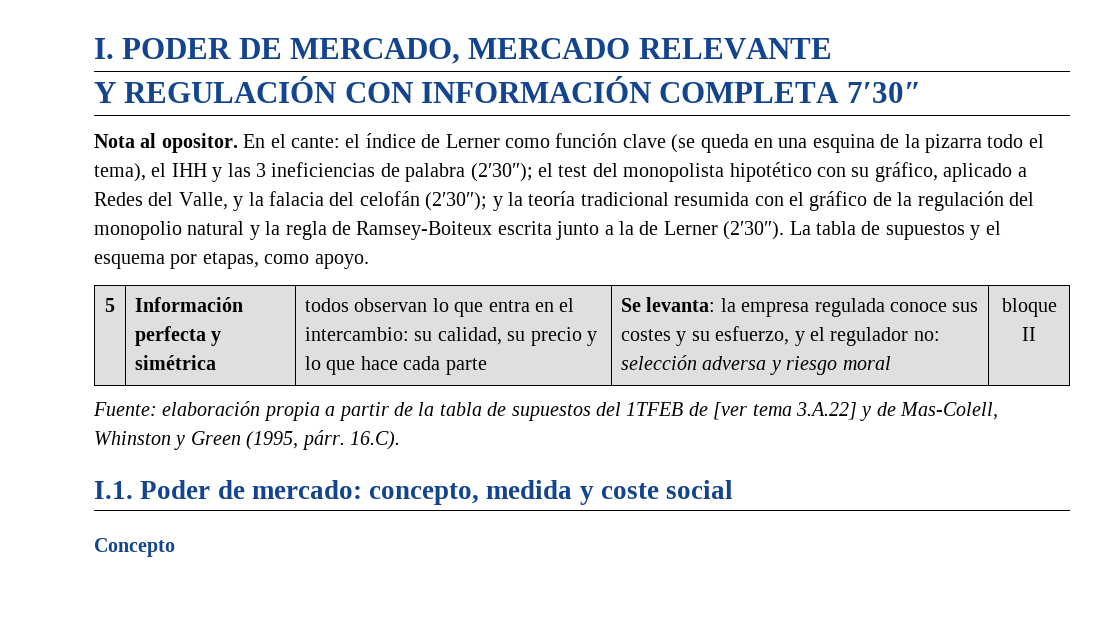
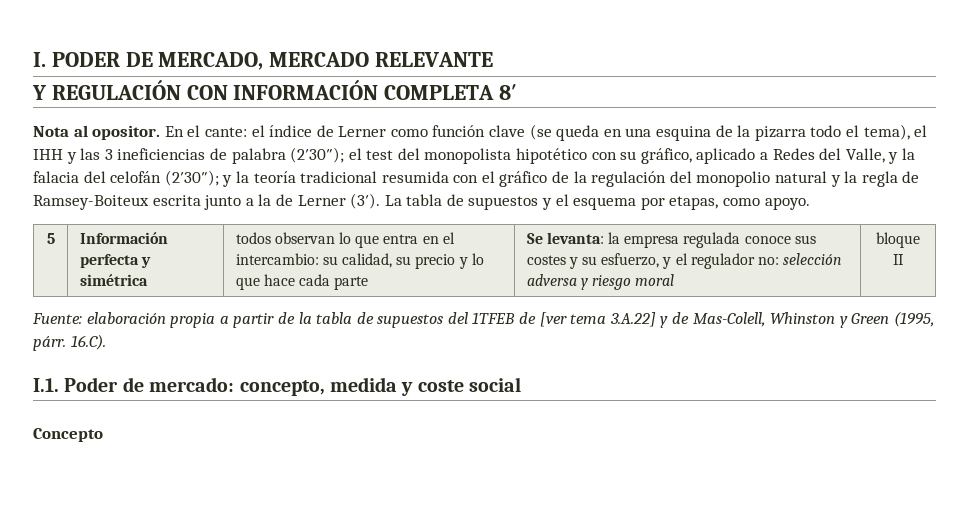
[846,82,921,103] 7′30″ -> [499,84,518,100] 8′
[723,221,785,240] (2′30″). -> [350,193,381,209] (3′).

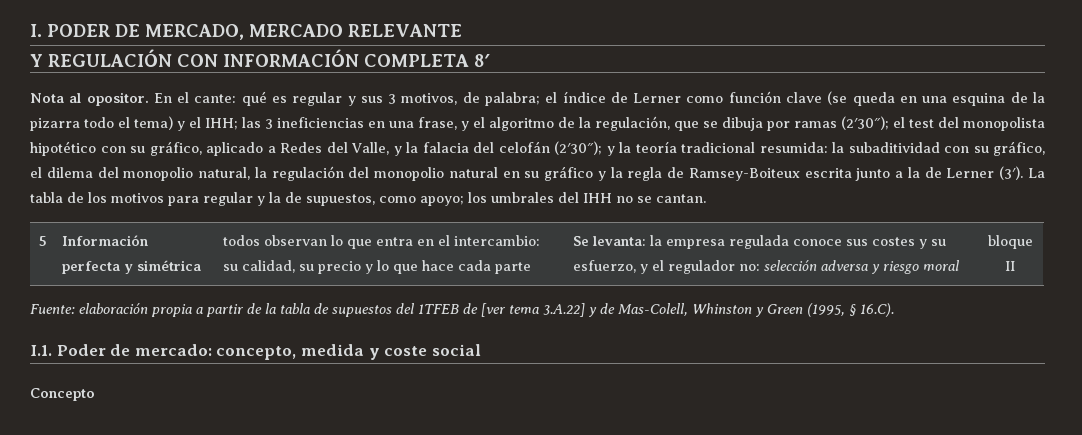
(247, 132) none -> [241,91,540,106] qué es regular y sus 3 motivos, de palabra;
[863,124,928,140] [33,148,286,164] tema), el IHH y las 3 ineficiencias de palabra -> [134,116,837,131] tema) y el IHH; las 3 ineficiencias en una frase, y el algoritmo de la regulación, que se dibuja por ramas
[381,171,570,187] resumida con el gráfico de -> [759,141,1045,156] [30,167,251,181] resumida: la subaditividad con su gráfico, el dilema del monopolio natural,
(828, 177) none -> [502,166,594,181] en su gráfico
[468,194,810,210] supuestos y el esquema por etapas, como apoyo. -> [88,192,706,206] los motivos para regular y la de supuestos, como apoyo; los umbrales del IHH no se cantan.
[33,336,66,351] párr. -> [849,304,856,316] §

